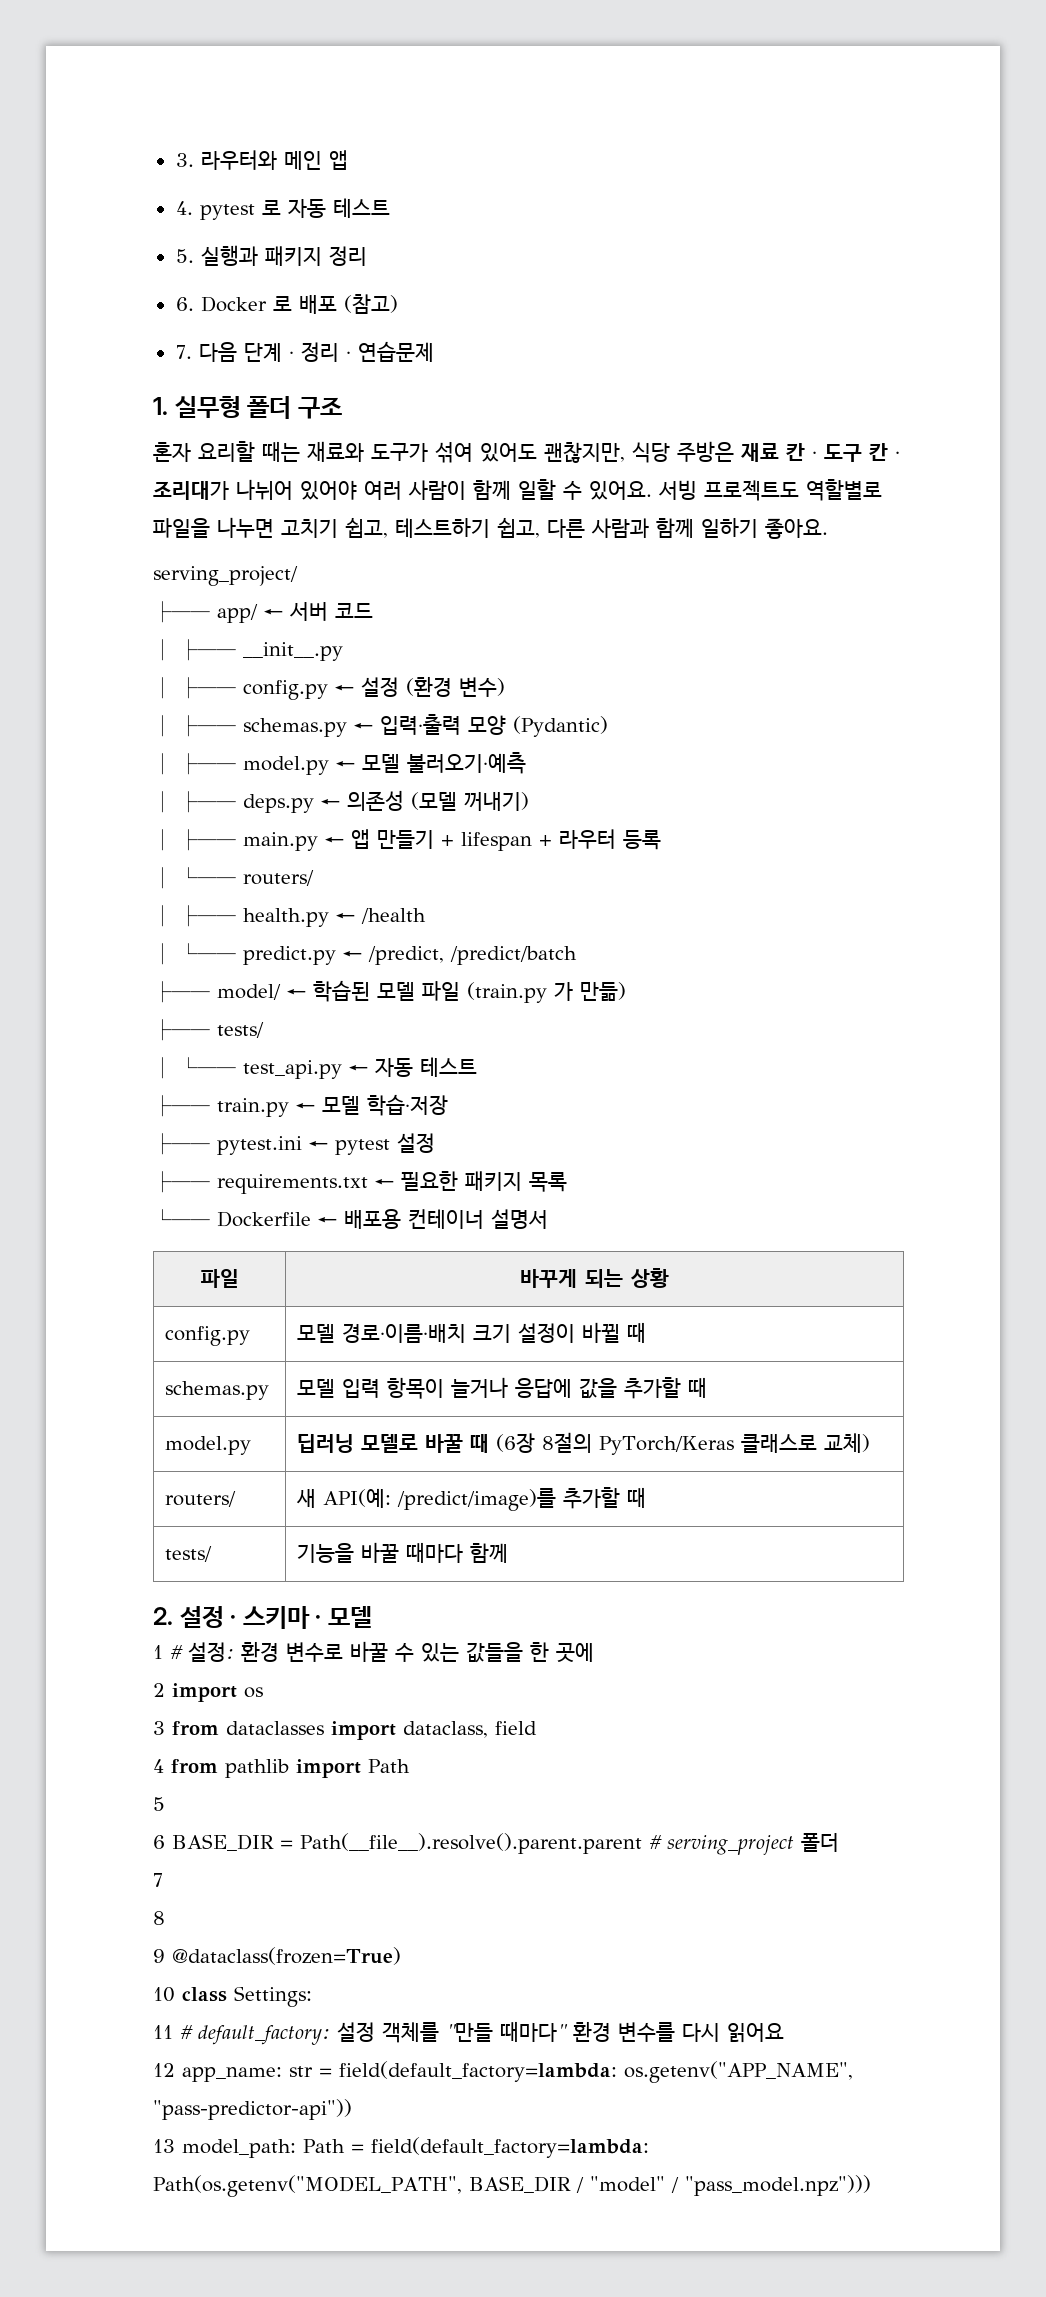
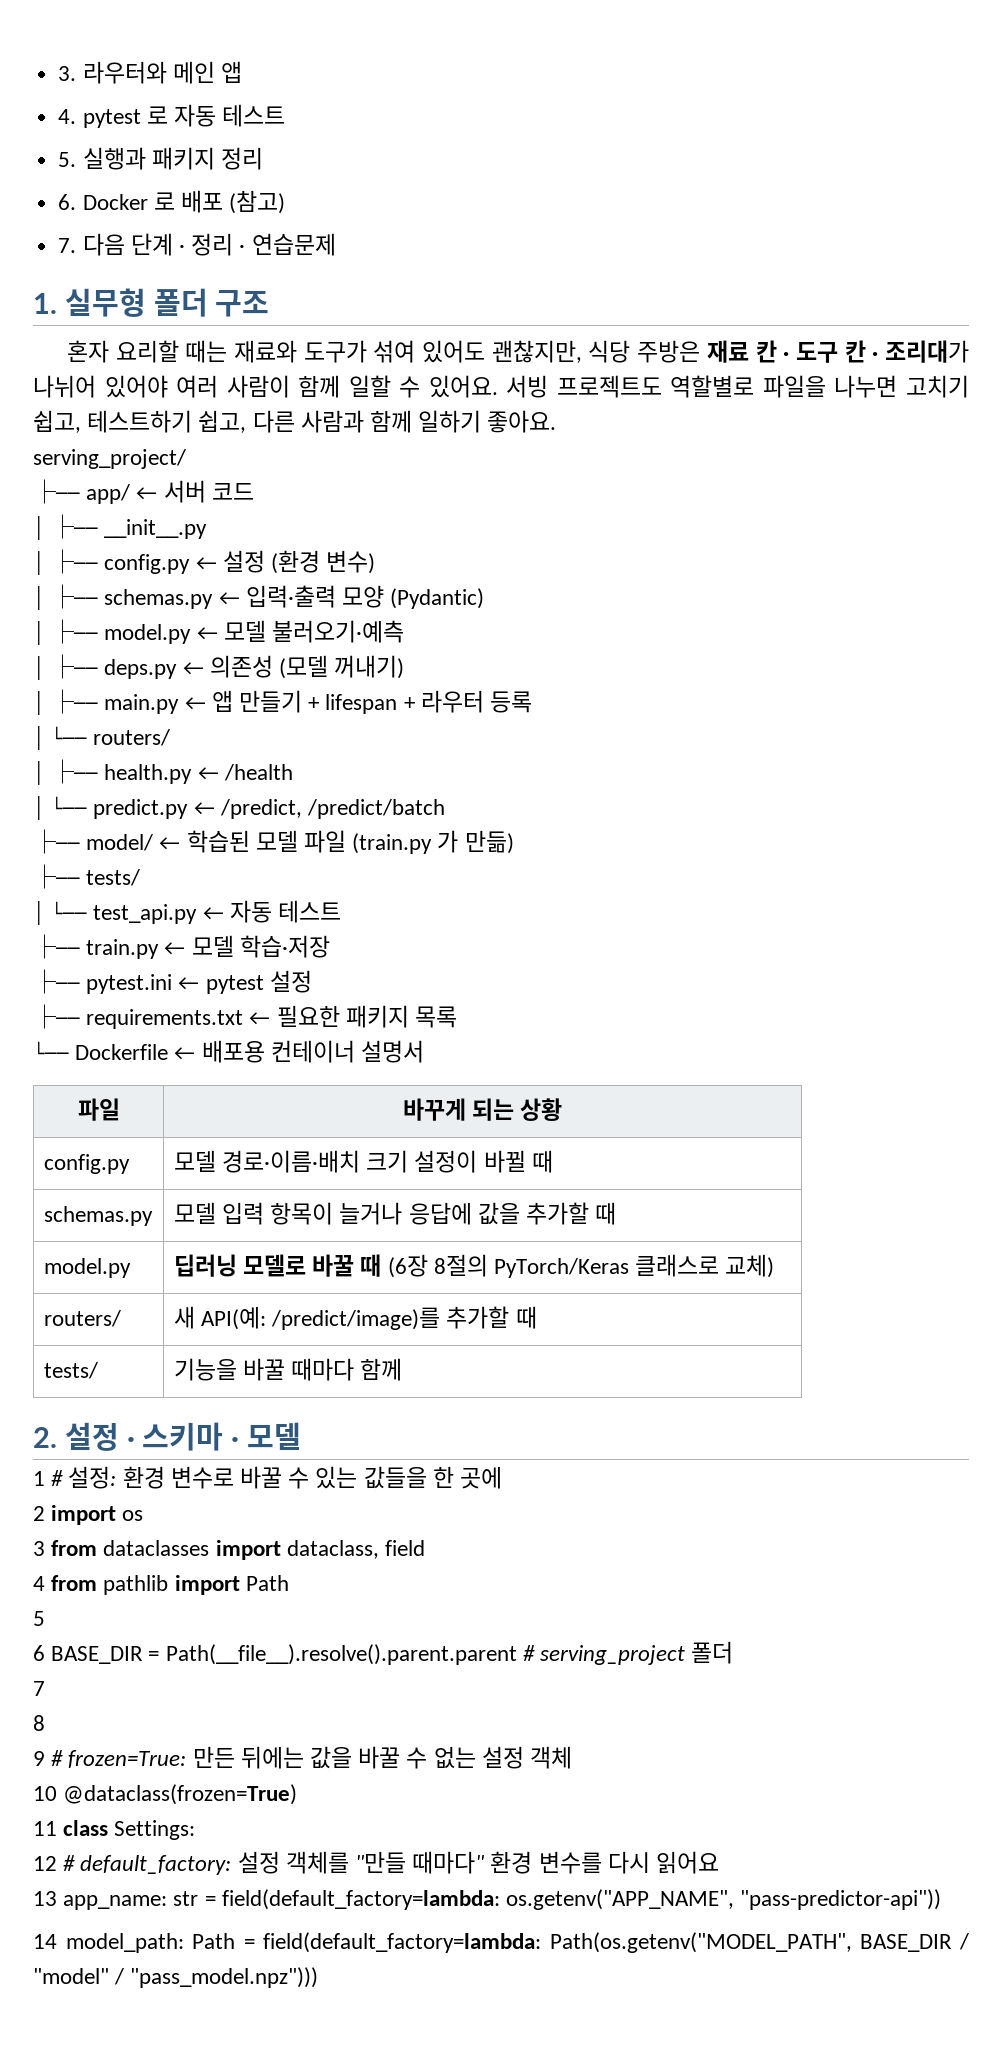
(165, 1956) none -> [51,1746,573,1769] [33,1786,57,1801] # frozen=True: 만든 뒤에는 값을 바꿀 수 없는 설정 객체 // 10
[153,1987,175,2002] 10 -> [33,1821,57,1836] 11
[153,2025,173,2039] 11 -> [33,1856,57,1871] 12
[153,2063,175,2077] 12 -> [33,1891,57,1906] 13
[153,2139,175,2153] 13 -> [33,1934,57,1949] 14

